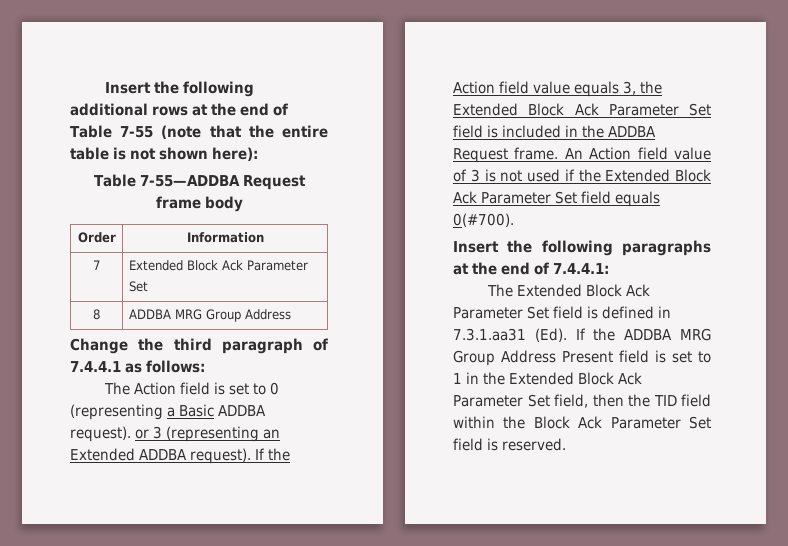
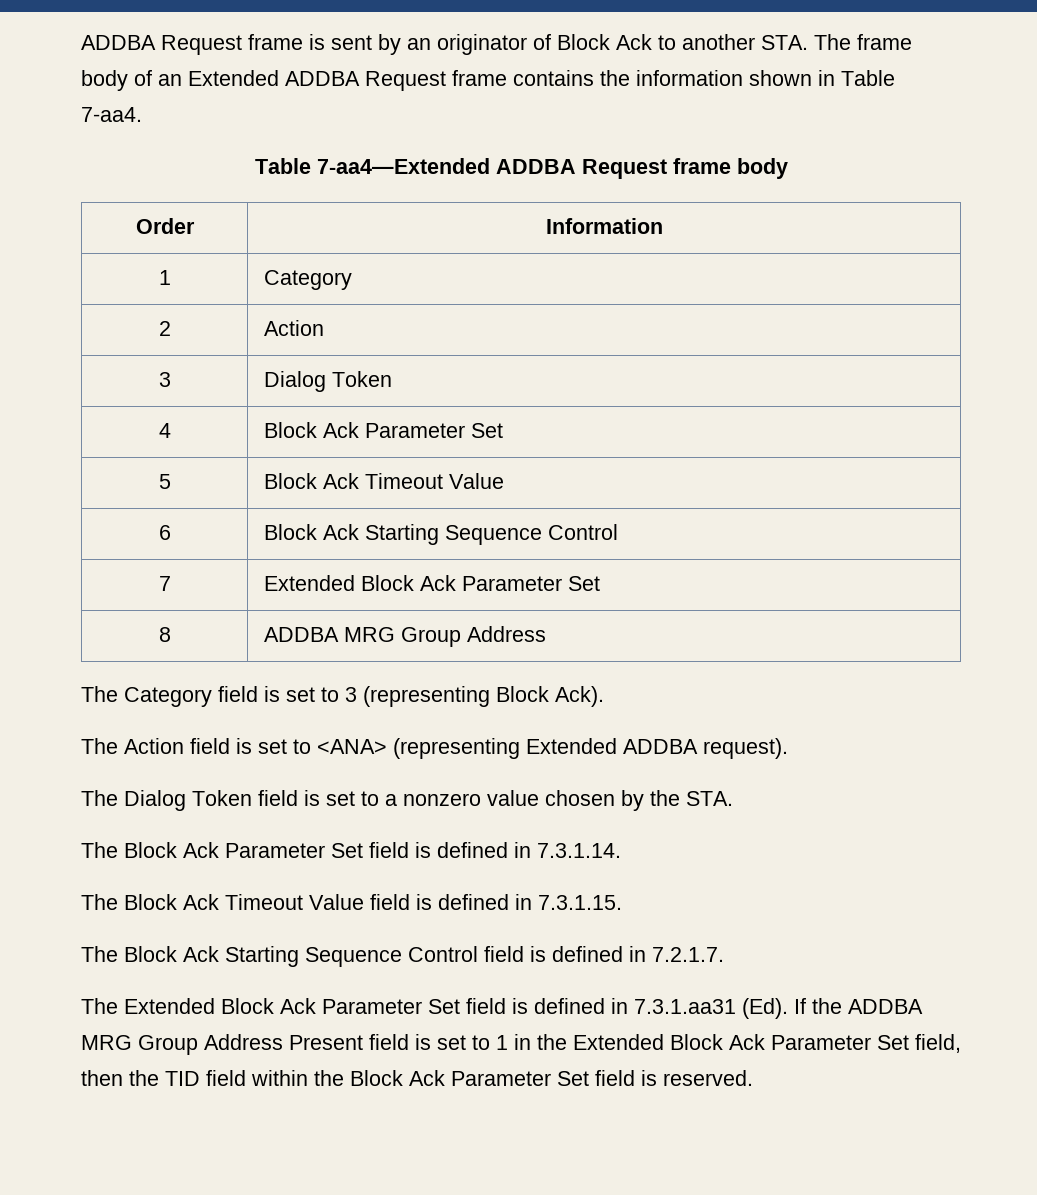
[104,81,254,97] [70,103,288,116] [70,125,328,139] [70,147,258,161] [93,174,240,187] Insert the following additional rows at the end of Table 7-55 (note that the entire table is not shown here): // Table 7-55—ADDBA -> [81,34,912,55] [81,70,895,91] [81,107,142,122] [254,158,576,174] ADDBA Request frame is sent by an originator of Block Ack to another STA. The frame body of an Extended ADDBA Request frame contains the information shown in Table 7-aa4. // Table 7-aa4—Extended ADDBA
(264, 237) none -> [158,270,171,285] [263,270,352,290] [158,321,171,336] [263,320,324,336] [158,372,171,387] [263,371,392,392] [158,423,171,438] [263,422,503,438] [158,474,171,489] [263,473,504,489] [158,525,171,540] [263,524,618,545] // 1 | Category // 2 | Action // 3 | Dialog Token // 4 | Block Ack Parameter Set // 5 | Block Ack Timeout Value // 6 | Block Ack Starting Sequence Control
[70,338,328,354] [70,360,205,373] Change the third paragraph of 7.4.4.1 as follows: -> [81,686,604,707] The Category field is set to 3 (representing Block Ack).
[269,382,279,395] [70,404,266,420] [70,426,280,442] [70,448,290,464] [453,81,662,97] [453,103,711,116] [453,125,656,138] [453,147,711,163] [453,169,711,182] [453,191,660,207] [453,213,514,227] [453,240,711,256] [453,262,609,275] 0 (representing a Basic ADDBA request). or 3 (representing an Extended ADDBA request). If the Action field value equals 3, the Extended Block Ack Parameter Set field is included in the ADDBA Request frame. An Action field value of 3 is not used if the Extended Block Ack Parameter Set field equals 0(#700). // Insert the following paragraphs at the end of 7.4.4.1: -> [317,738,788,759] [81,790,733,811] [81,842,621,858] [81,894,622,910] [81,946,724,967] <ANA> (representing Extended ADDBA request). // The Dialog Token field is set to a nonzero value chosen by the STA. // The Block Ack Parameter Set field is defined in 7.3.1.14. // The Block Ack Timeout Value field is defined in 7.3.1.15. // The Block Ack Starting Sequence Control field is defined in 7.2.1.7.

